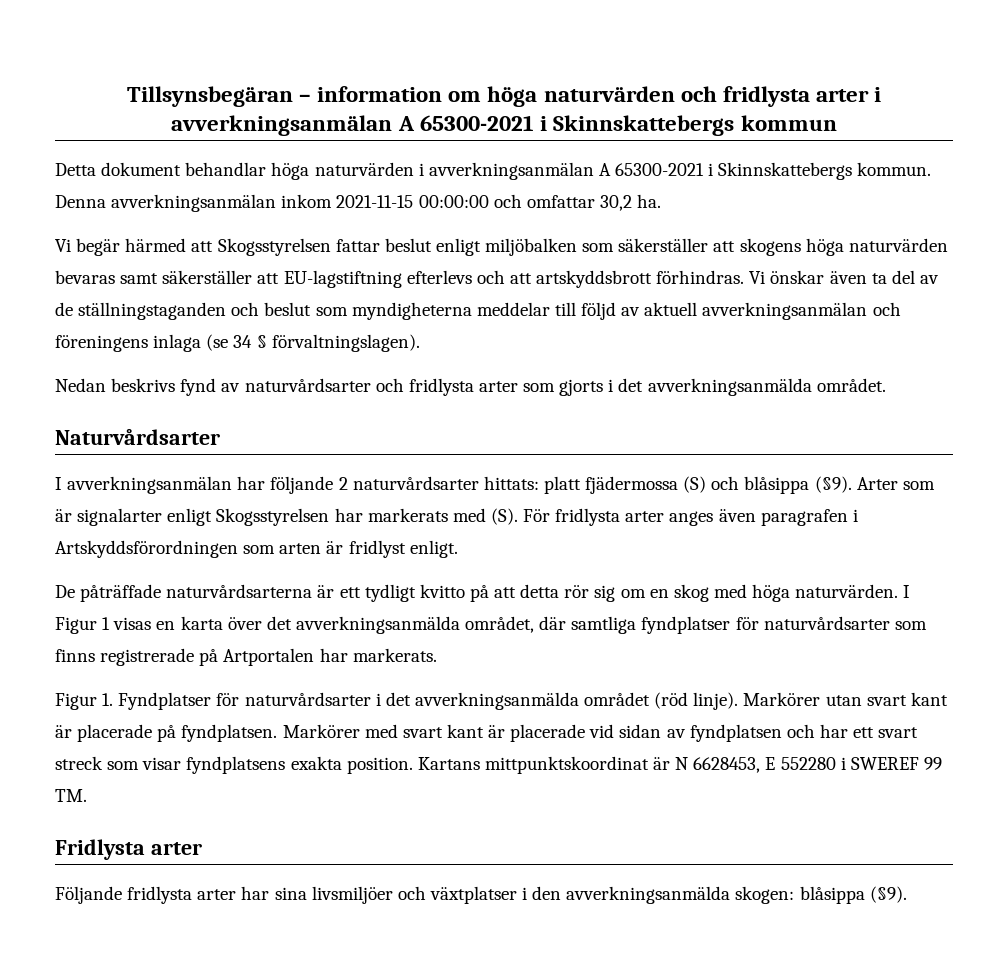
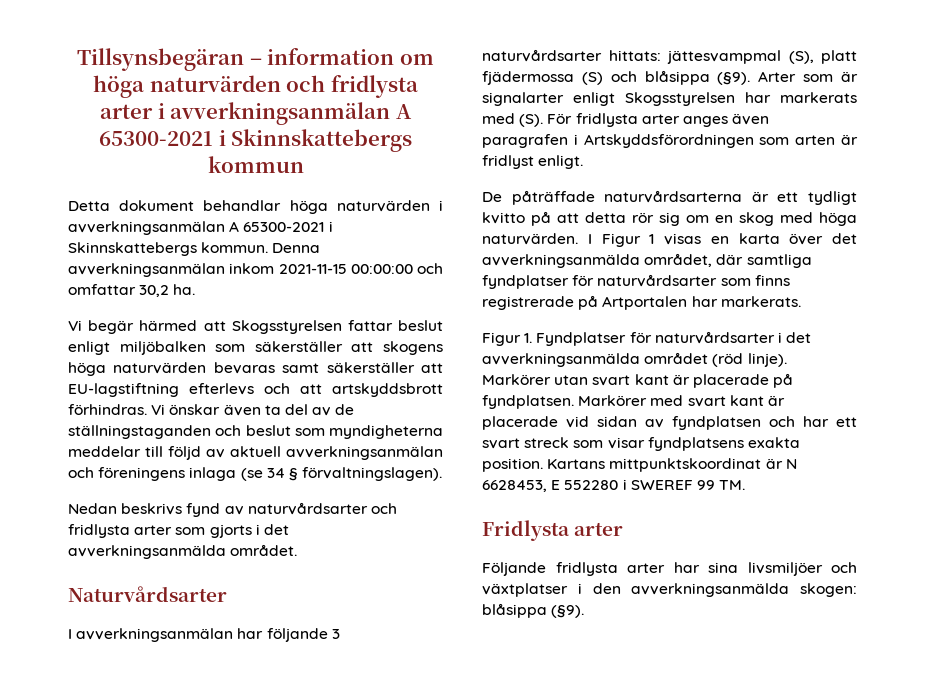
[338,477,348,490] 2 -> [331,629,340,639] 3
(539, 483) none -> [667,50,814,64] jättesvampmal (S),

